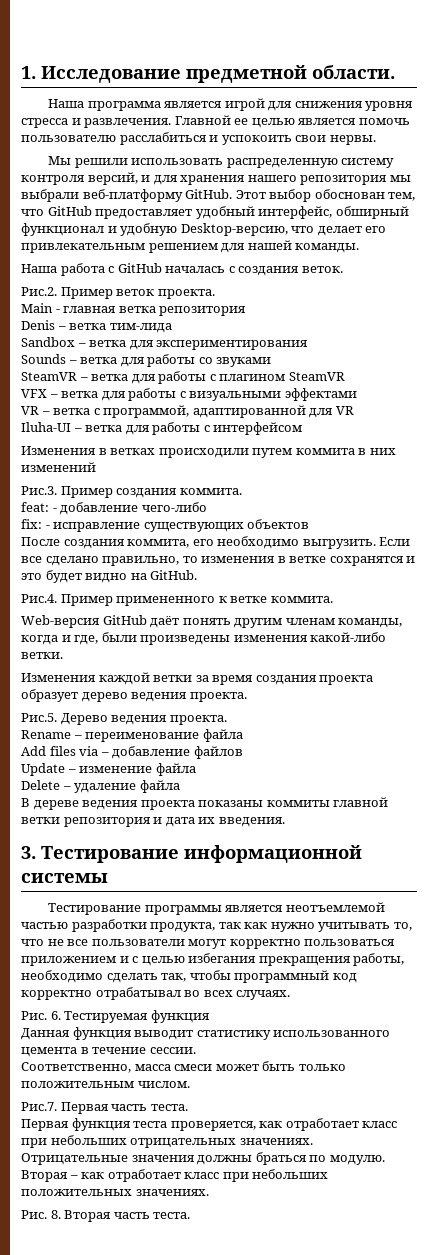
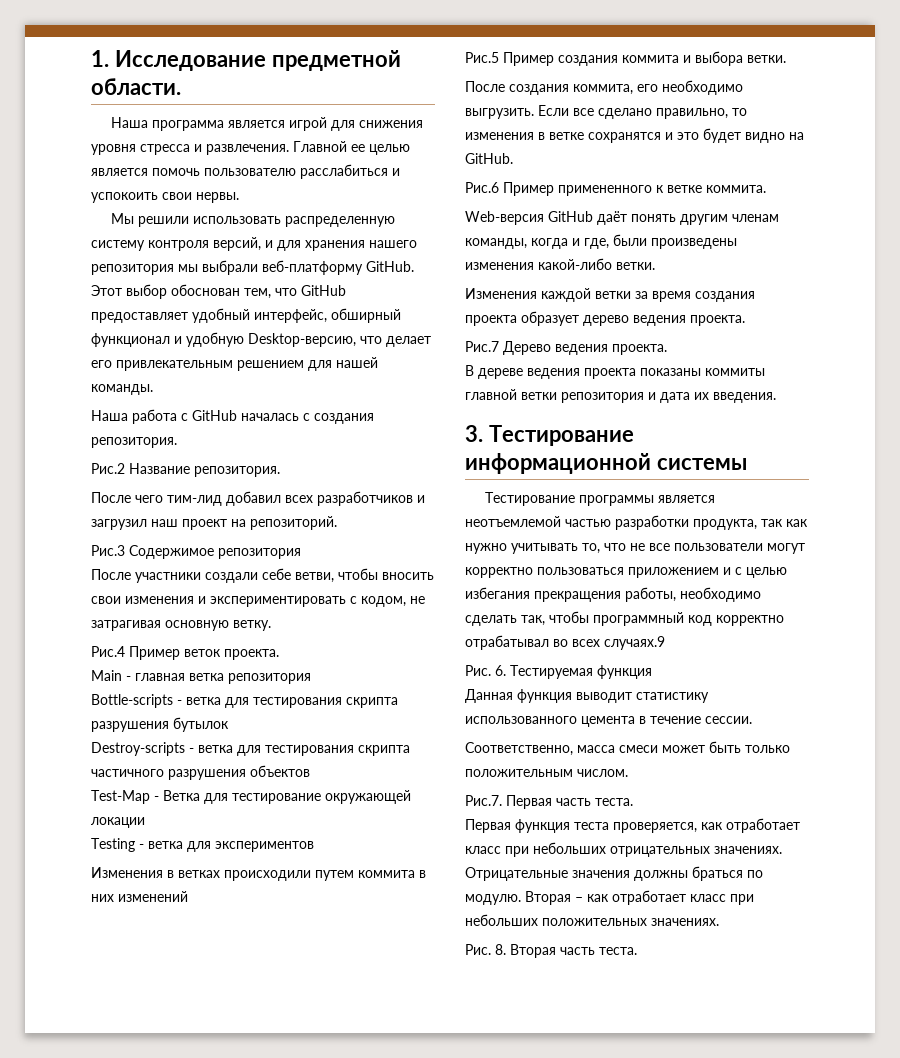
[301,266,343,273] [21,287,57,296] веток. // Рис.2. -> [91,437,177,448] [91,463,280,477] [91,491,425,506] [91,516,337,530] [91,545,301,559] [91,568,434,583] [91,596,425,607] [91,620,271,631] [91,646,125,657] репозитория. // Рис.2 Название репозитория. // После чего тим-лид добавил всех разработчиков и загрузил наш проект на репозиторий. // Рис.3 Содержимое репозитория // После участники создали себе ветви, чтобы вносить свои изменения и экспериментировать с кодом, не затрагивая основную ветку. // Рис.4
[21,320,172,333] [21,337,309,350] [21,354,272,367] [21,371,345,384] [21,388,357,401] [21,405,354,418] [21,422,303,435] Denis – ветка тим-лида // Sandbox – ветка для экспериментирования // Sounds – ветка для работы со звуками // SteamVR – ветка для работы с плагином SteamVR // VFX – ветка для работы с визуальными эффектами // VR – ветка с программой, адаптированной для VR // Iluha-UI – ветка для работы с интерфейсом -> [91,694,398,708] [91,717,229,732] [91,742,410,756] [91,765,310,780] [91,790,411,804] [91,817,145,828] [91,838,314,852] Bottle-scripts - ветка для тестирования скрипта разрушения бутылок // Destroy-scripts - ветка для тестирования скрипта частичного разрушения объектов // Test-Map - Ветка для тестирование окружающей локации // Testing - ветка для экспериментов
[21,486,57,495] Рис.3. -> [465,52,499,63] Рис.5
[179,488,242,495] [21,502,207,515] [21,519,310,532] коммита. // feat: - добавление чего-либо // fix: - исправление существующих объектов -> [622,51,786,66] коммита и выбора ветки.
[21,594,57,603] Рис.4. -> [465,182,499,193] Рис.6
[21,713,57,722] Рис.5. -> [465,341,499,352] Рис.7
[21,729,243,742] [21,746,243,759] [21,763,196,776] [21,780,180,793] // Rename – переименование файла // Add files via – добавление файлов // Update – изменение файла // Delete – удаление файла -> (667, 349) none
[236,990,291,1000] случаях. -> [604,636,665,650] случаях.9

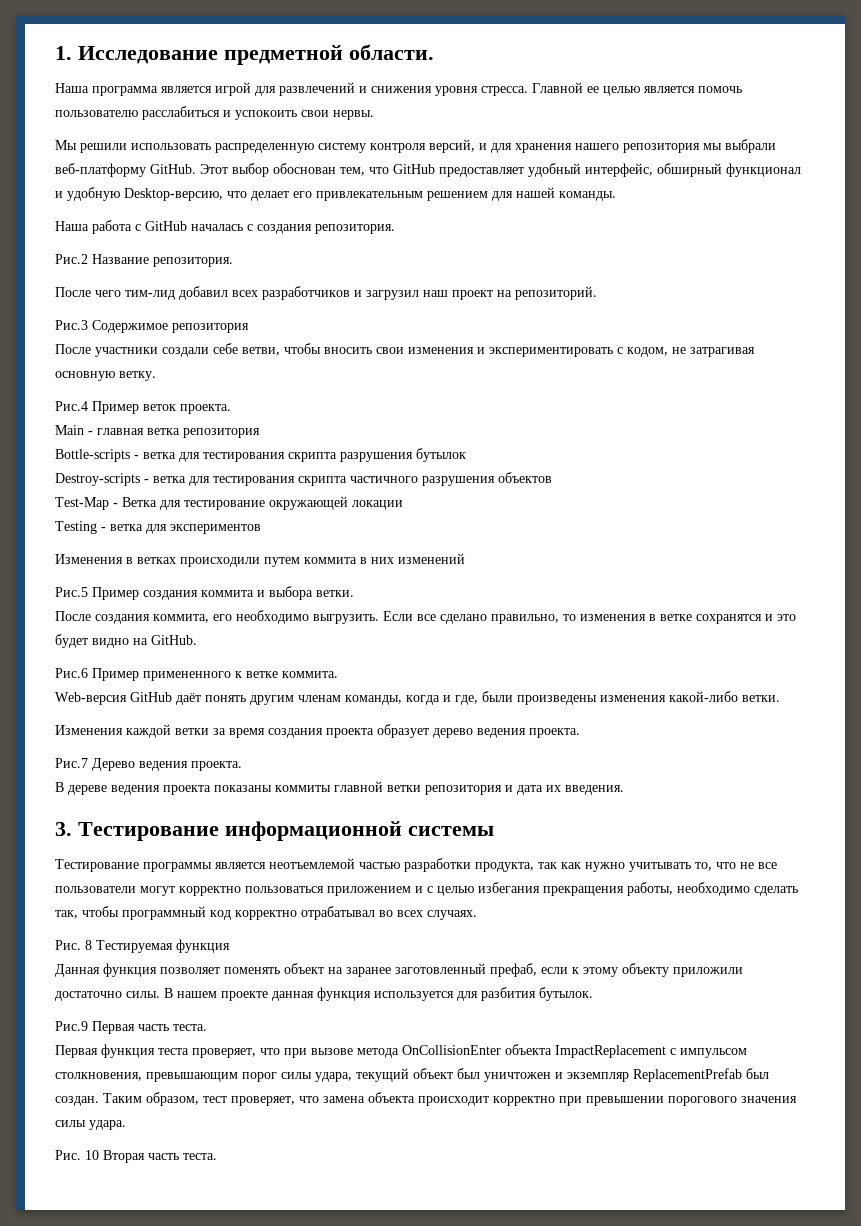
[359,120,424,128] [91,144,289,155] снижения уровня стресса и развлечения. -> [279,82,528,96] развлечений и снижения уровня стресса.
[604,636,665,650] [465,665,506,676] случаях.9 // Рис. 6. -> [427,910,477,920] [55,940,92,950] случаях. // Рис. 8
[576,692,709,703] [465,716,752,727] [465,741,790,756] [465,769,628,777] [465,795,502,806] выводит статистику использованного цемента в течение сессии. // Соответственно, масса смеси может быть только положительным числом. // Рис.7. -> [160,963,743,977] [55,987,593,1001] [55,1021,88,1031] позволяет поменять объект на заранее заготовленный префаб, если к этому объекту приложили достаточно силы. В нашем проекте данная функция используется для разбития бутылок. // Рис.9
[613,818,800,833] [465,842,782,857] [465,866,763,881] [465,890,754,905] [465,914,719,926] [465,944,506,955] проверяется, как отработает класс при небольших отрицательных значениях. Отрицательные значения должны браться по модулю. Вторая – как отработает класс при небольших положительных значениях. // Рис. 8. -> [192,1044,747,1058] [55,1068,769,1082] [55,1092,797,1106] [55,1120,126,1130] [55,1150,99,1160] проверяет, что при вызове метода OnCollisionEnter объекта ImpactReplacement с импульсом столкновения, превышающим порог силы удара, текущий объект был уничтожен и экземпляр ReplacementPrefab был создан. Таким образом, тест проверяет, что замена объекта происходит корректно при превышении порогового значения силы удара. // Рис. 10

